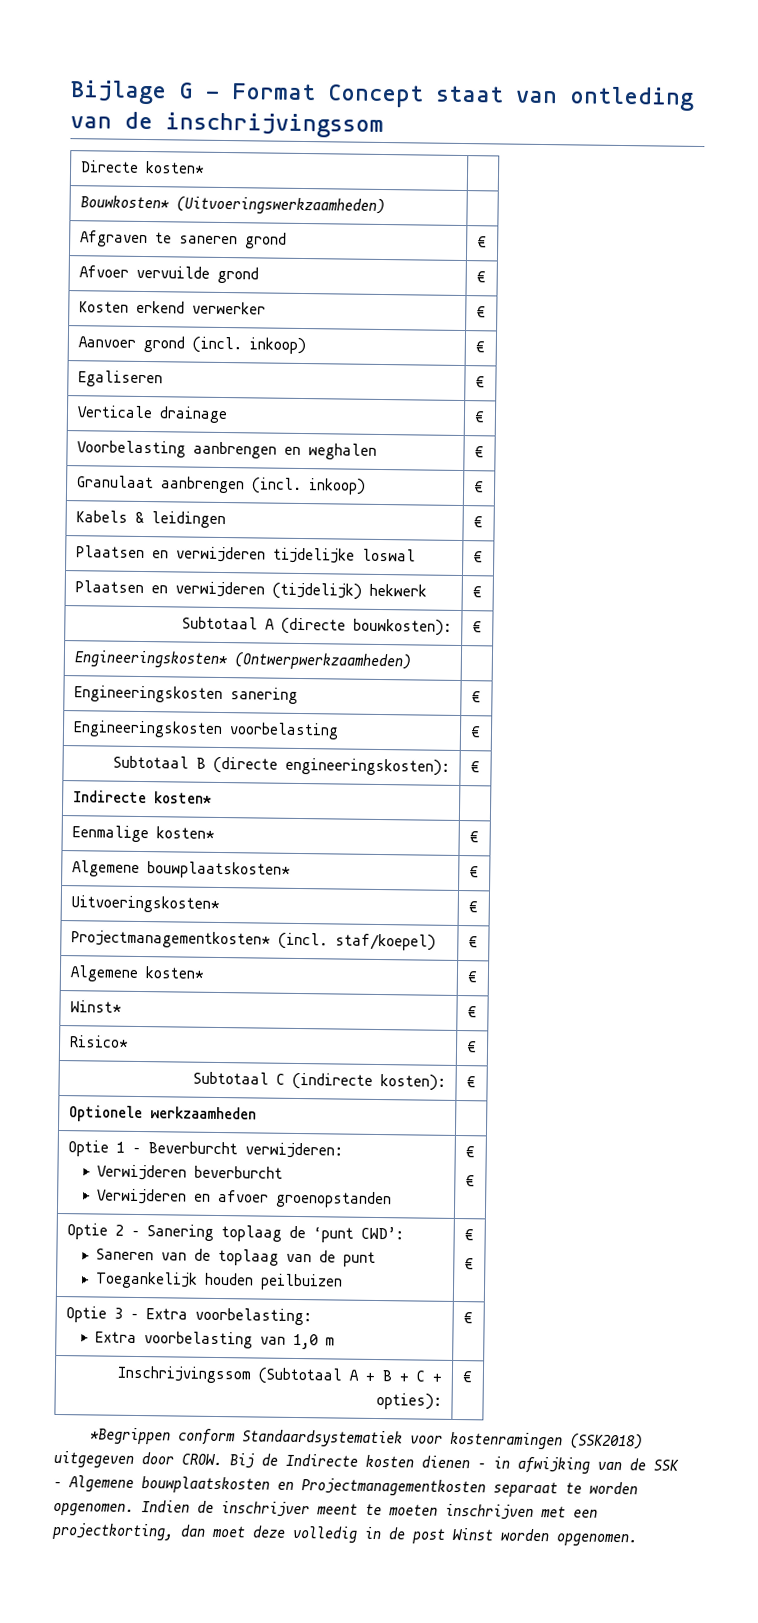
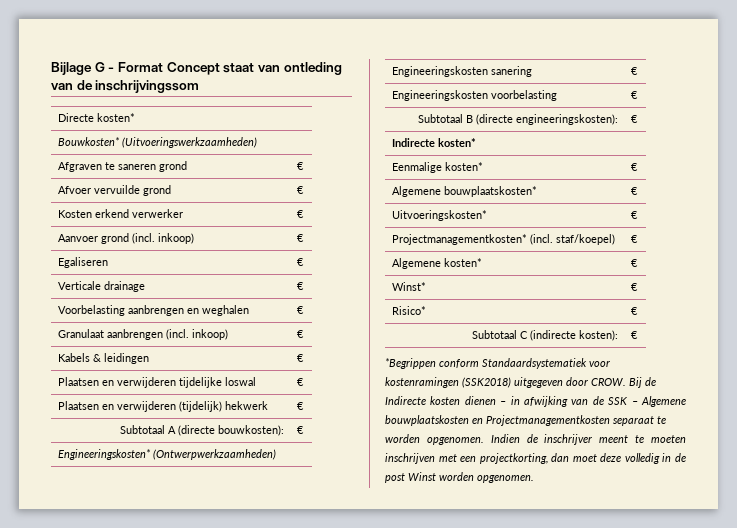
[68,1105,257,1123] [67,1140,343,1159] [96,1164,283,1181] [96,1188,392,1209] [464,1146,475,1158] [464,1175,475,1187] [66,1223,404,1243] [95,1248,376,1267] [94,1271,343,1291] [463,1229,474,1241] [463,1258,474,1270] [65,1306,312,1326] [94,1331,335,1350] [462,1312,473,1324] [117,1365,443,1385] [376,1393,443,1410] [461,1371,472,1383] // Optionele werkzaamheden | // Optie 1 – Beverburcht verwijderen: // Verwijderen beverburcht // Verwijderen en afvoer groenopstanden | € // € // Optie 2 – Sanering toplaag de ‘punt CWD’: // Saneren van de toplaag van de punt // Toegankelijk houden peilbuizen | € // € // Optie 3 – Extra voorbelasting: // Extra voorbelasting van 1,0 m | € // Inschrijvingssom (Subtotaal A + B + C + opties): | € -> (638, 335) none

